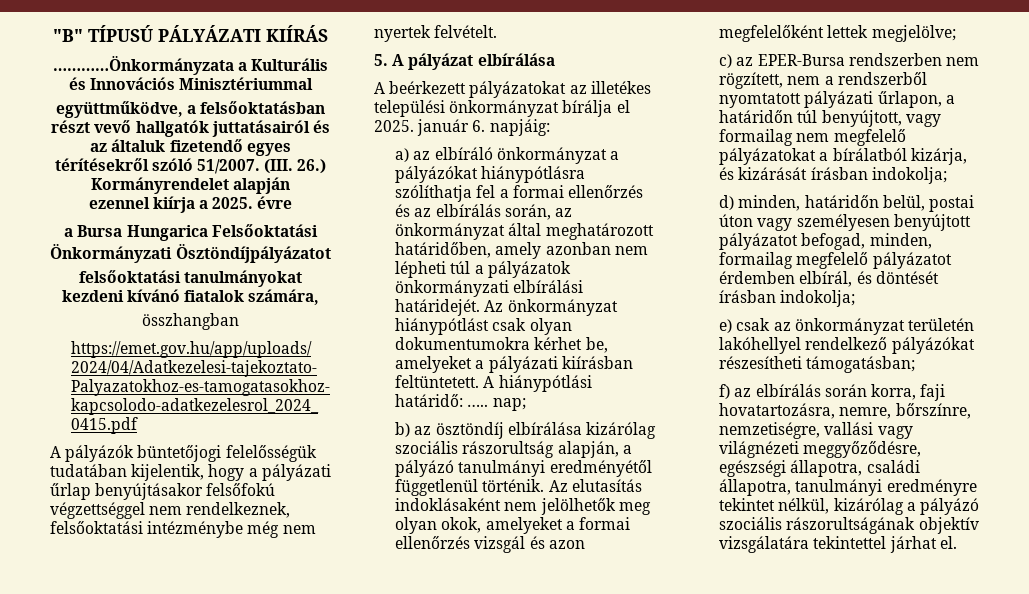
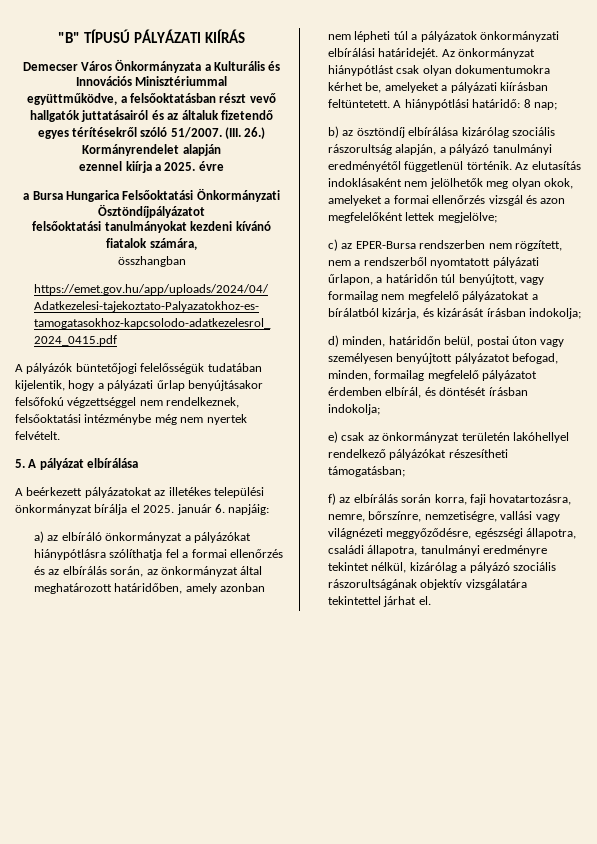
[52,55,234,75] …………Önkormányzata -> [22,59,202,73] Demecser Város Önkormányzata
[467,404,489,407] ….. -> [523,99,531,108] 8

